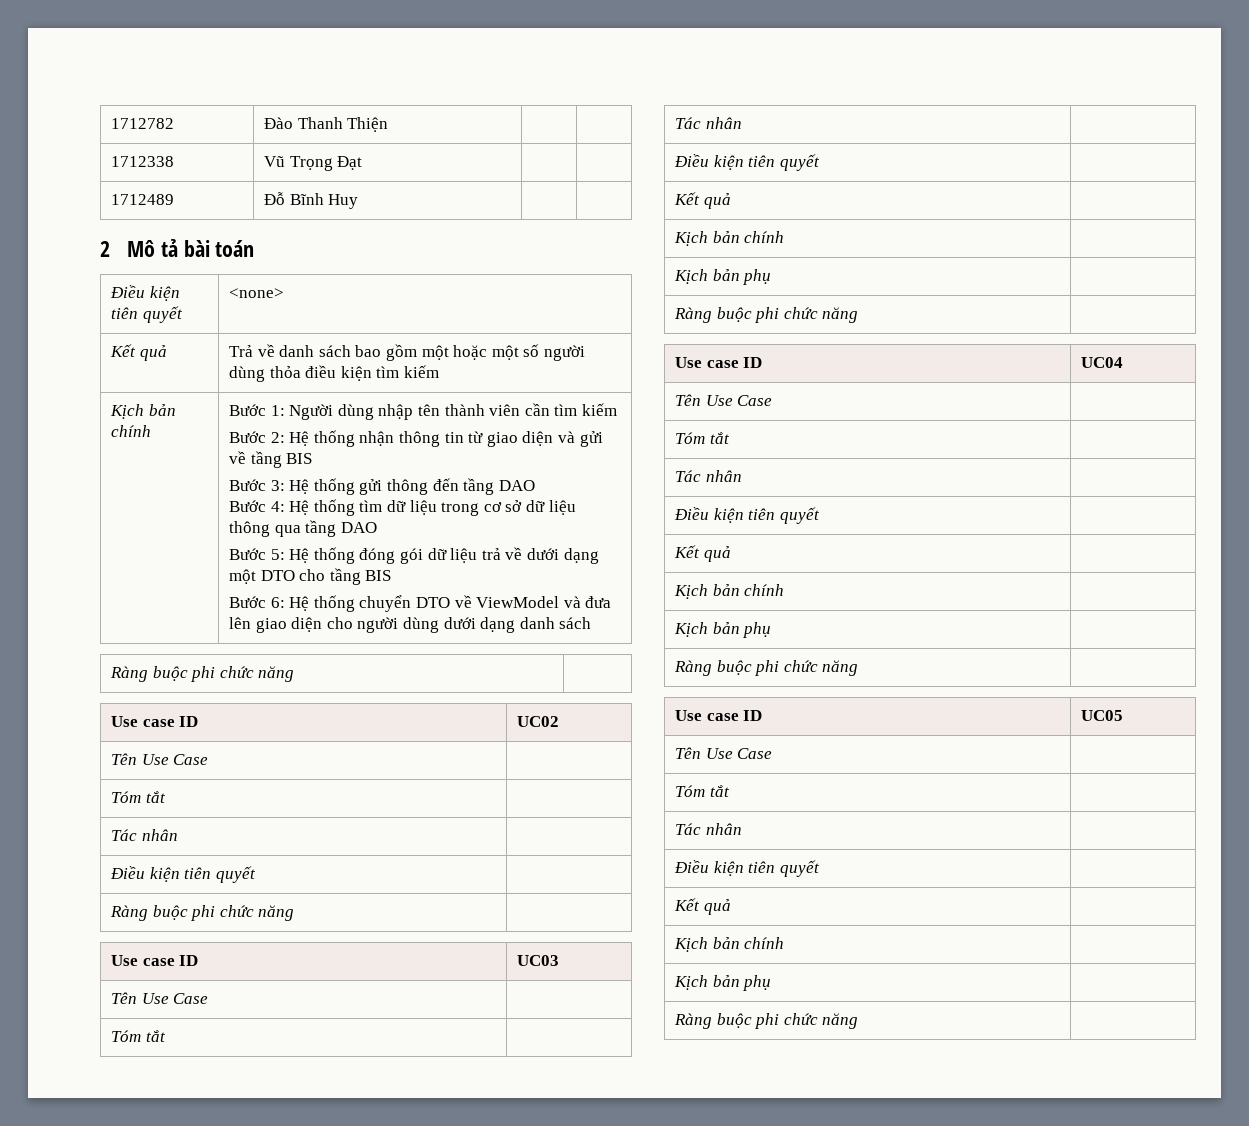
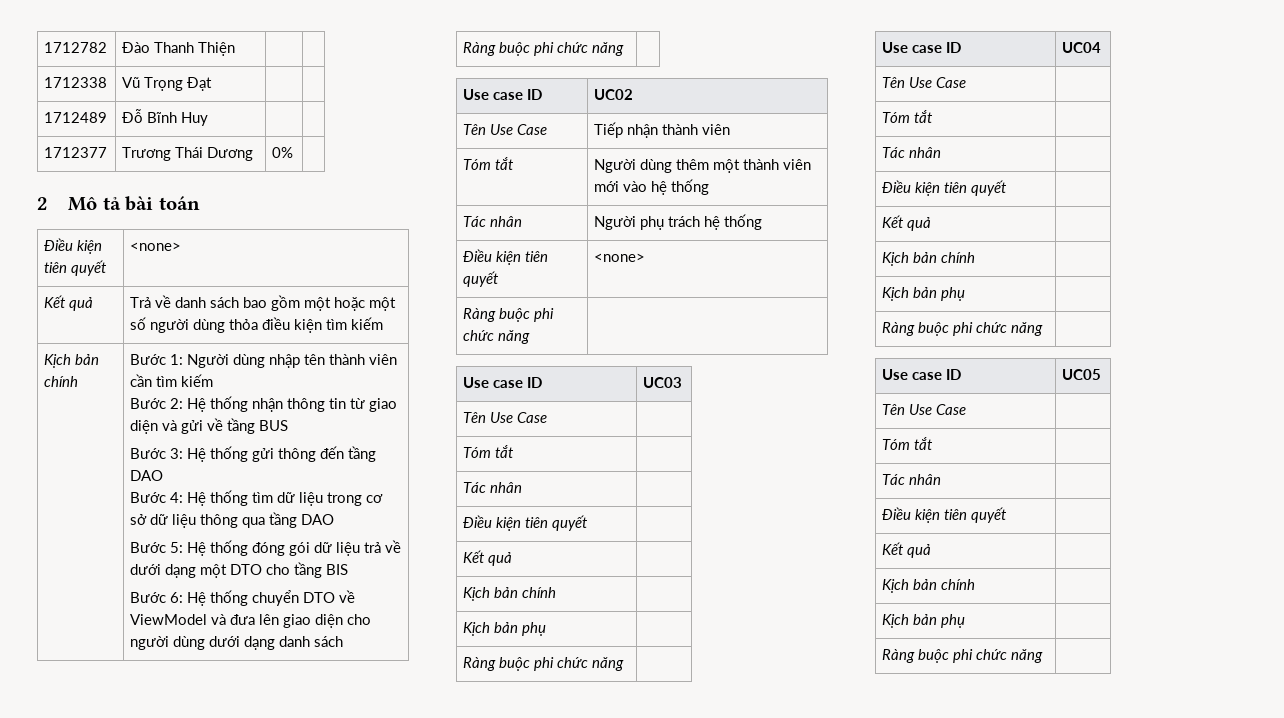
(359, 201) none -> [44,147,108,158] [122,147,254,161] [272,147,294,158] // 1712377 | Trương Thái Dương | 0% |
[286,453,313,464] BIS -> [259,420,289,431] BUS
[111,791,166,803] [111,829,178,841] [110,866,256,883] // Tóm tắt | // Tác nhân | // Điều kiện tiên quyết | -> [594,122,731,138] [463,157,515,170] [594,159,812,173] [594,179,710,195] [463,216,523,227] [594,214,763,230] [463,249,549,265] [463,271,500,287] [594,253,646,262] Tiếp nhận thành viên // Tóm tắt | Người dùng thêm một thành viên mới vào hệ thống // Tác nhân | Người phụ trách hệ thống // Điều kiện tiên quyết | <none>

